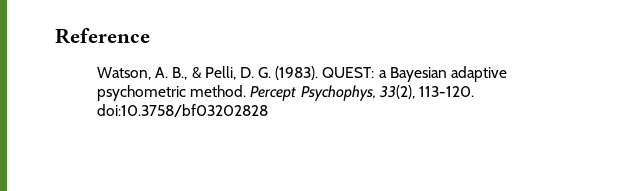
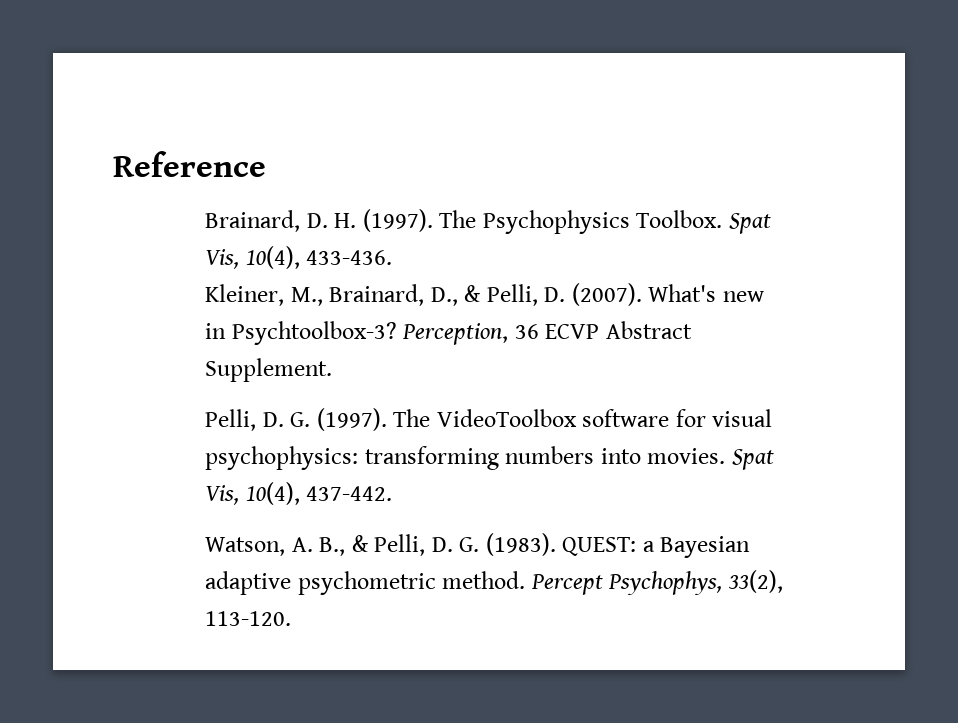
(150, 36) none -> [205,209,771,234] [205,246,393,269] [205,283,764,306] [205,321,692,345] [205,358,333,382] [205,408,773,431] [205,446,774,470] [205,482,393,505] // Brainard, D. H. (1997). The Psychophysics Toolbox. Spat Vis, 10(4), 433-436. // Kleiner, M., Brainard, D., & Pelli, D. (2007). What's new in Psychtoolbox-3? Perception, 36 ECVP Abstract Supplement. // Pelli, D. G. (1997). The VideoToolbox software for visual psychophysics: transforming numbers into movies. Spat Vis, 10(4), 437-442.
[96,104,268,117] doi:10.3758/bf03202828 -> (292, 618) none

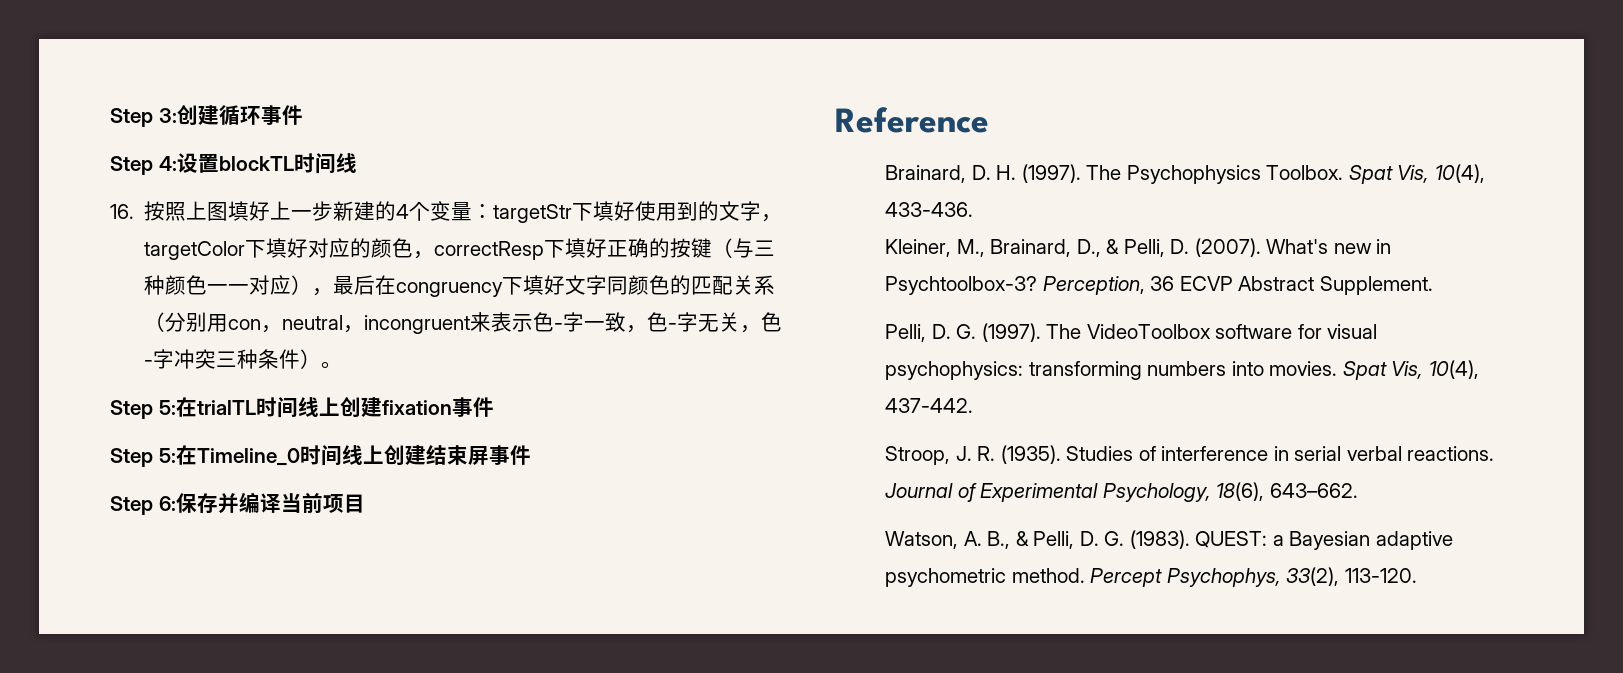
(113, 164) none -> [110,105,303,127] [110,153,357,175] [110,201,783,223] [144,238,776,260] [144,275,776,297] [144,312,783,334] [144,349,343,369] [110,397,494,419] [110,445,531,467] [110,492,365,515] Step 3:创建循环事件 // Step 4:设置blockTL时间线 // 16.按照上图填好上一步新建的4个变量：targetStr下填好使用到的文字，targetColor下填好对应的颜色，correctResp下填好正确的按键（与三种颜色一一对应），最后在congruency下填好文字同颜色的匹配关系（分别用con，neutral，incongruent来表示色-字一致，色-字无关，色-字冲突三种条件）。 // Step 5:在trialTL时间线上创建fixation事件 // Step 5:在Timeline_0时间线上创建结束屏事件 // Step 6:保存并编译当前项目 //
(393, 493) none -> [885,445,1495,465] [885,482,1358,502] // Stroop, J. R. (1935). Studies of interference in serial verbal reactions. Journal of Experimental Psychology, 18(6), 643–662.

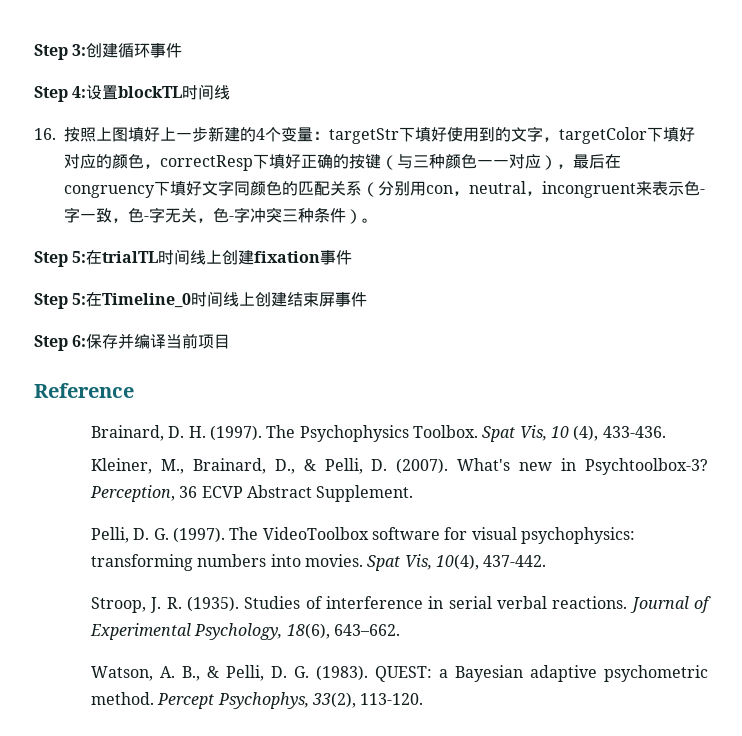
[1434,164,1485,183] 10(4), -> [550,425,599,441] 10 (4),

